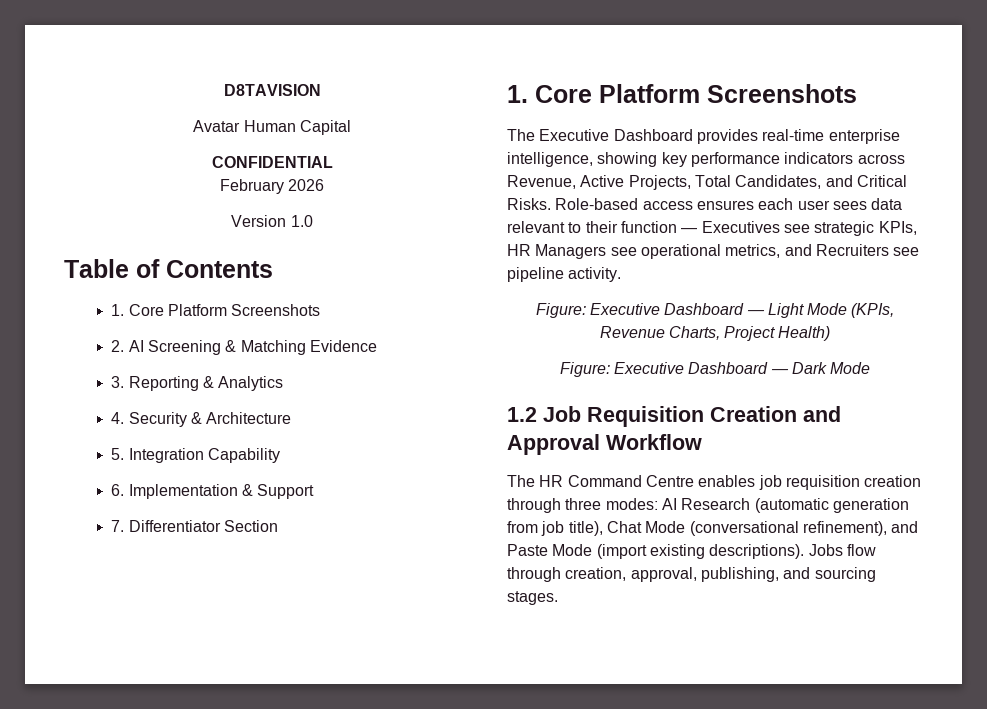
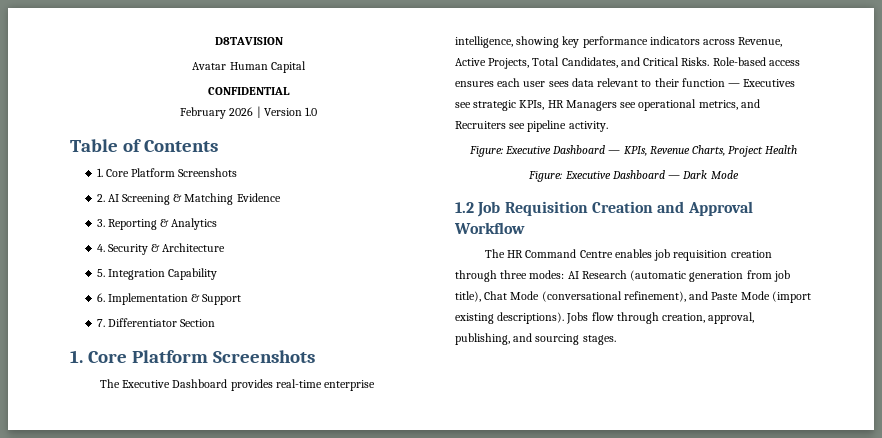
(325, 185) // -> [256,106,261,118] |
[767,303,895,318] Light Mode (KPIs, -> [623,146,647,156] KPIs,
[778,326,831,341] Health) -> [765,145,798,154] Health

